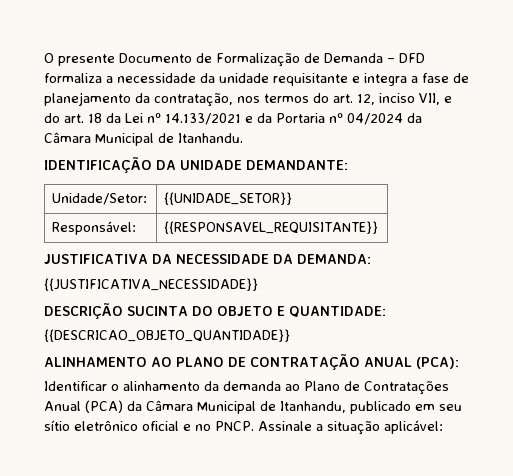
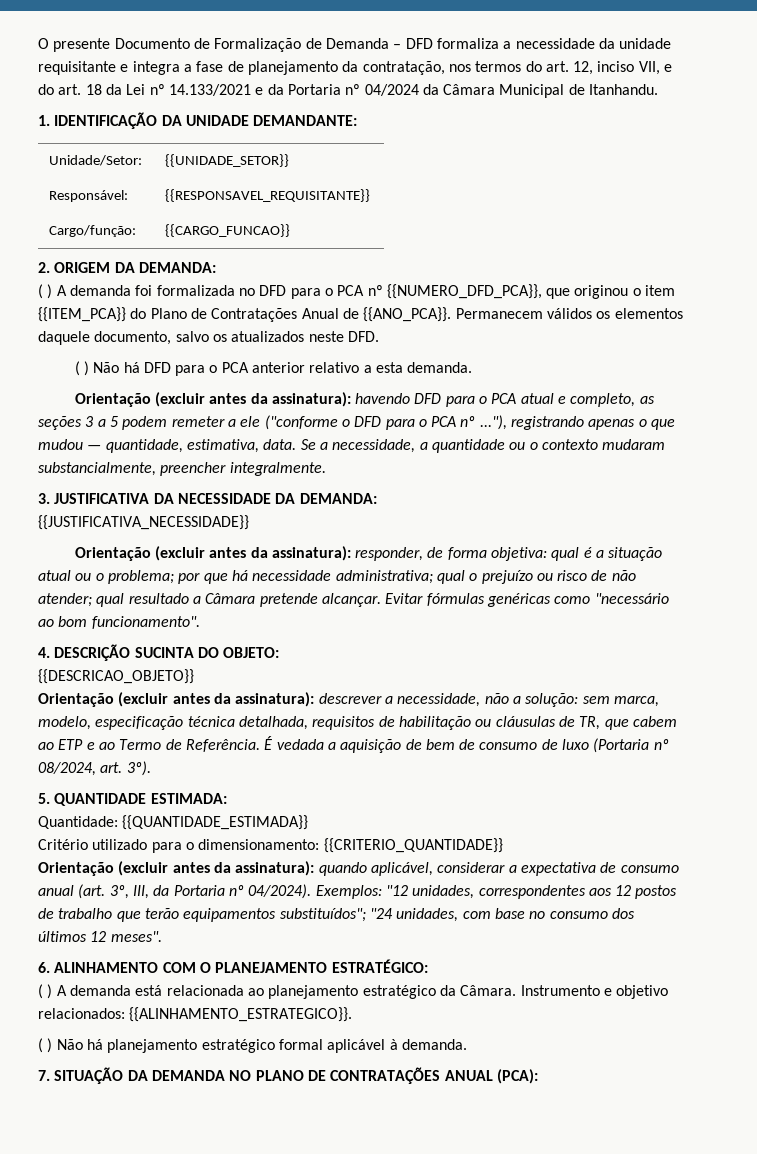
(243, 138) none -> [38,115,50,126] 1.
(379, 227) // -> [49,225,137,237] [165,224,291,237] [38,262,216,273] [38,284,676,299] [38,307,683,322] [38,331,379,345] [74,361,473,376] [74,392,655,407] [38,415,676,430] [38,439,666,453] [38,462,326,476] [38,493,50,504] // Cargo/função: | {{CARGO_FUNCAO}} // 2. ORIGEM DA DEMANDA: // ( ) A demanda foi formalizada no DFD para o PCA nº {{NUMERO_DFD_PCA}}, que originou o item {{ITEM_PCA}} do Plano de Contratações Anual de {{ANO_PCA}}. Permanecem válidos os elementos daquele documento, salvo os atualizados neste DFD. // ( ) Não há DFD para o PCA anterior relativo a esta demanda. // Orientação (excluir antes da assinatura): havendo DFD para o PCA atual e completo, as seções 3 a 5 podem remeter a ele ("conforme o DFD para o PCA nº ..."), registrando apenas o que mudou — quantidade, estimativa, data. Se a necessidade, a quantidade ou o contexto mudaram substancialmente, preencher integralmente. // 3.
[44,303,386,319] [44,329,290,342] [44,357,172,367] DESCRIÇÃO SUCINTA DO OBJETO E QUANTIDADE: // {{DESCRICAO_OBJETO_QUANTIDADE}} // ALINHAMENTO AO -> [74,546,663,561] [38,570,636,584] [38,593,669,607] [38,616,200,629] [38,644,280,661] [38,669,194,684] [38,692,659,707] [38,716,677,730] [38,736,669,753] [38,761,151,776] [38,793,227,806] [38,815,309,830] [38,838,503,853] [38,861,679,876] [38,884,678,899] [38,908,635,922] [38,931,162,942] [38,959,428,973] [38,984,669,999] [38,1007,353,1022] [38,1038,467,1053] [38,1067,252,1084] Orientação (excluir antes da assinatura): responder, de forma objetiva: qual é a situação atual ou o problema; por que há necessidade administrativa; qual o prejuízo ou risco de não atender; qual resultado a Câmara pretende alcançar. Evitar fórmulas genéricas como "necessário ao bom funcionamento". // 4. DESCRIÇÃO SUCINTA DO OBJETO: // {{DESCRICAO_OBJETO}} // Orientação (excluir antes da assinatura): descrever a necessidade, não a solução: sem marca, modelo, especificação técnica detalhada, requisitos de habilitação ou cláusulas de TR, que cabem ao ETP e ao Termo de Referência. É vedada a aquisição de bem de consumo de luxo (Portaria nº 08/2024, art. 3º). // 5. QUANTIDADE ESTIMADA: // Quantidade: {{QUANTIDADE_ESTIMADA}} // Critério utilizado para o dimensionamento: {{CRITERIO_QUANTIDADE}} // Orientação (excluir antes da assinatura): quando aplicável, considerar a expectativa de consumo anual (art. 3º, III, da Portaria nº 04/2024). Exemplos: "12 unidades, correspondentes aos 12 postos de trabalho que terão equipamentos substituídos"; "24 unidades, com base no consumo dos últimos 12 meses". // 6. ALINHAMENTO COM O PLANEJAMENTO ESTRATÉGICO: // ( ) A demanda está relacionada ao planejamento estratégico da Câmara. Instrumento e objetivo relacionados: {{ALINHAMENTO_ESTRATEGICO}}. // ( ) Não há planejamento estratégico formal aplicável à demanda. // 7. SITUAÇÃO DA DEMANDA NO
[250,354,360,370] CONTRATAÇÃO -> [330,1067,441,1084] CONTRATAÇÕES
[44,381,449,395] [44,400,462,414] [44,420,443,435] // Identificar o alinhamento da demanda ao Plano de Contratações Anual (PCA) da Câmara Municipal de Itanhandu, publicado em seu sítio eletrônico oficial e no PNCP. Assinale a situação aplicável: -> (538, 1076) none

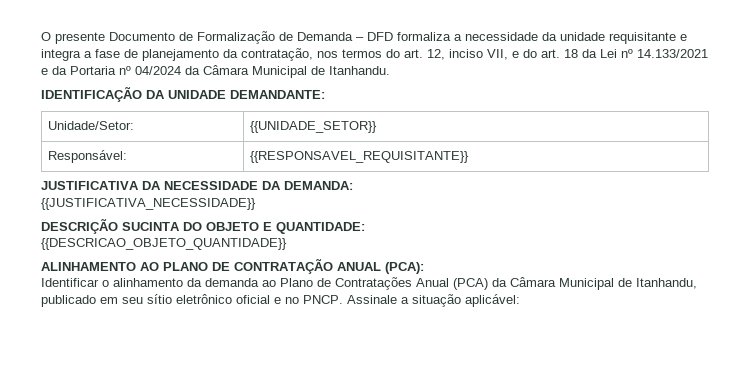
[38,115,50,126] 1. -> (390, 70) none
[49,225,137,237] [165,224,291,237] [38,262,216,273] [38,284,676,299] [38,307,683,322] [38,331,379,345] [74,361,473,376] [74,392,655,407] [38,415,676,430] [38,439,666,453] [38,462,326,476] [38,493,50,504] // Cargo/função: | {{CARGO_FUNCAO}} // 2. ORIGEM DA DEMANDA: // ( ) A demanda foi formalizada no DFD para o PCA nº {{NUMERO_DFD_PCA}}, que originou o item {{ITEM_PCA}} do Plano de Contratações Anual de {{ANO_PCA}}. Permanecem válidos os elementos daquele documento, salvo os atualizados neste DFD. // ( ) Não há DFD para o PCA anterior relativo a esta demanda. // Orientação (excluir antes da assinatura): havendo DFD para o PCA atual e completo, as seções 3 a 5 podem remeter a ele ("conforme o DFD para o PCA nº ..."), registrando apenas o que mudou — quantidade, estimativa, data. Se a necessidade, a quantidade ou o contexto mudaram substancialmente, preencher integralmente. // 3. -> (470, 157) //
[74,546,663,561] [38,570,636,584] [38,593,669,607] [38,616,200,629] [38,644,280,661] [38,669,194,684] [38,692,659,707] [38,716,677,730] [38,736,669,753] [38,761,151,776] [38,793,227,806] [38,815,309,830] [38,838,503,853] [38,861,679,876] [38,884,678,899] [38,908,635,922] [38,931,162,942] [38,959,428,973] [38,984,669,999] [38,1007,353,1022] [38,1038,467,1053] [38,1067,252,1084] Orientação (excluir antes da assinatura): responder, de forma objetiva: qual é a situação atual ou o problema; por que há necessidade administrativa; qual o prejuízo ou risco de não atender; qual resultado a Câmara pretende alcançar. Evitar fórmulas genéricas como "necessário ao bom funcionamento". // 4. DESCRIÇÃO SUCINTA DO OBJETO: // {{DESCRICAO_OBJETO}} // Orientação (excluir antes da assinatura): descrever a necessidade, não a solução: sem marca, modelo, especificação técnica detalhada, requisitos de habilitação ou cláusulas de TR, que cabem ao ETP e ao Termo de Referência. É vedada a aquisição de bem de consumo de luxo (Portaria nº 08/2024, art. 3º). // 5. QUANTIDADE ESTIMADA: // Quantidade: {{QUANTIDADE_ESTIMADA}} // Critério utilizado para o dimensionamento: {{CRITERIO_QUANTIDADE}} // Orientação (excluir antes da assinatura): quando aplicável, considerar a expectativa de consumo anual (art. 3º, III, da Portaria nº 04/2024). Exemplos: "12 unidades, correspondentes aos 12 postos de trabalho que terão equipamentos substituídos"; "24 unidades, com base no consumo dos últimos 12 meses". // 6. ALINHAMENTO COM O PLANEJAMENTO ESTRATÉGICO: // ( ) A demanda está relacionada ao planejamento estratégico da Câmara. Instrumento e objetivo relacionados: {{ALINHAMENTO_ESTRATEGICO}}. // ( ) Não há planejamento estratégico formal aplicável à demanda. // 7. SITUAÇÃO DA DEMANDA NO -> [41,219,365,234] [41,238,287,250] [41,262,159,271] DESCRIÇÃO SUCINTA DO OBJETO E QUANTIDADE: // {{DESCRICAO_OBJETO_QUANTIDADE}} // ALINHAMENTO AO
[330,1067,441,1084] CONTRATAÇÕES -> [234,259,333,274] CONTRATAÇÃO
(538, 1076) none -> [41,277,697,290] [41,294,520,307] // Identificar o alinhamento da demanda ao Plano de Contratações Anual (PCA) da Câmara Municipal de Itanhandu, publicado em seu sítio eletrônico oficial e no PNCP. Assinale a situação aplicável:

